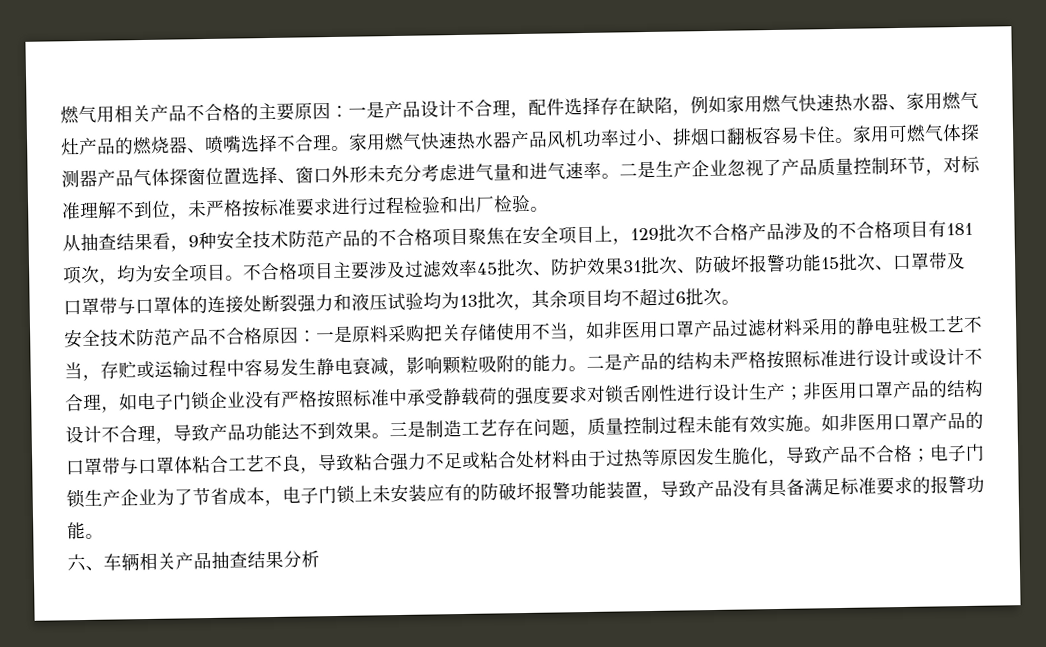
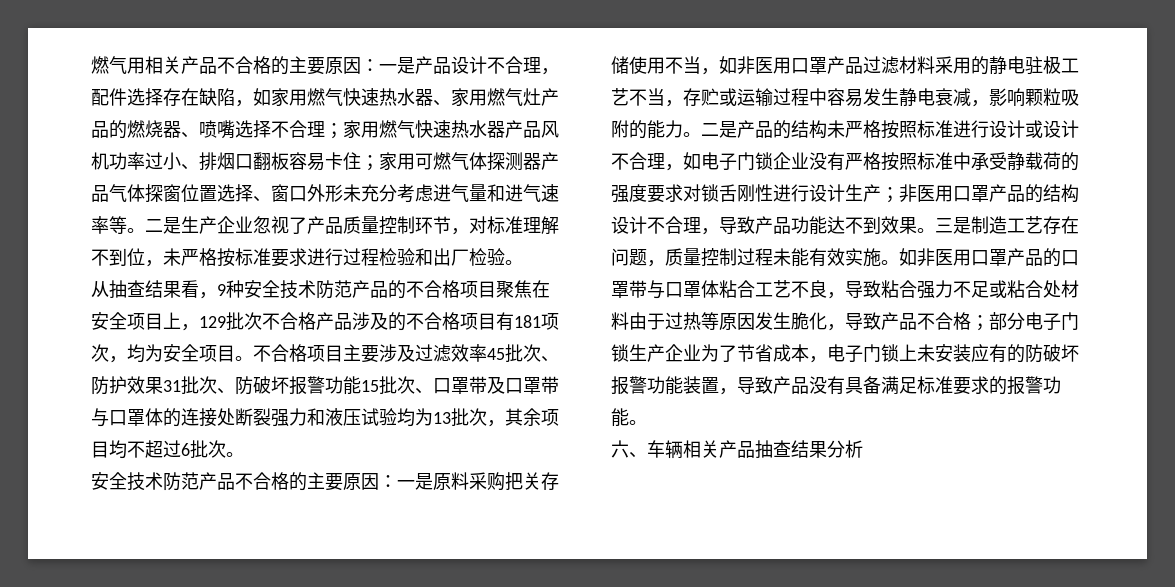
[690,96,709,114] 例 -> (253, 103) none
[331,145,350,152] 。 -> [325,123,343,139] ；
[835,137,854,144] 。 -> [361,155,379,171] ；
(602, 170) none -> [109,216,127,234] 等
(263, 336) none -> [289,472,343,491] 的主要
(931, 455) none -> [989,312,1025,330] 部分

